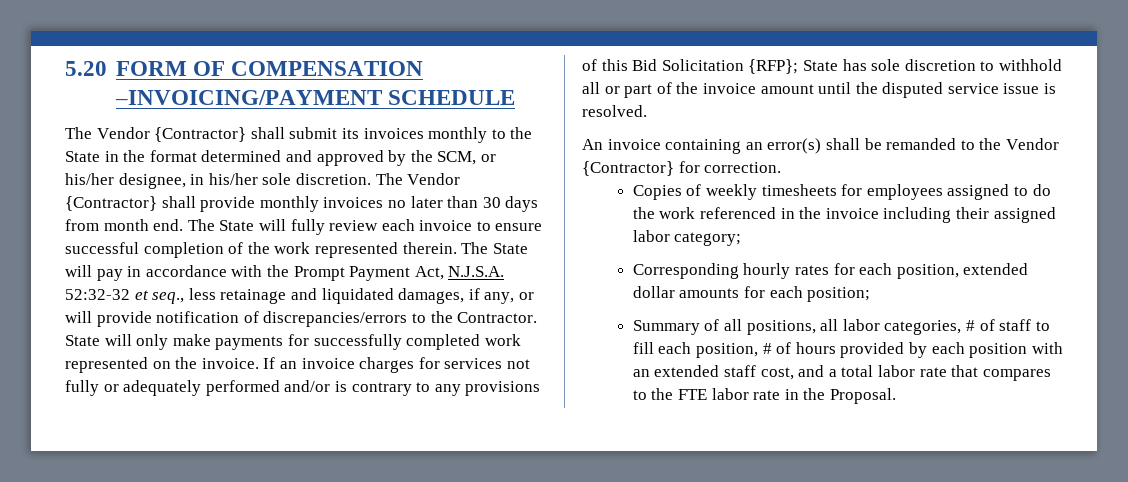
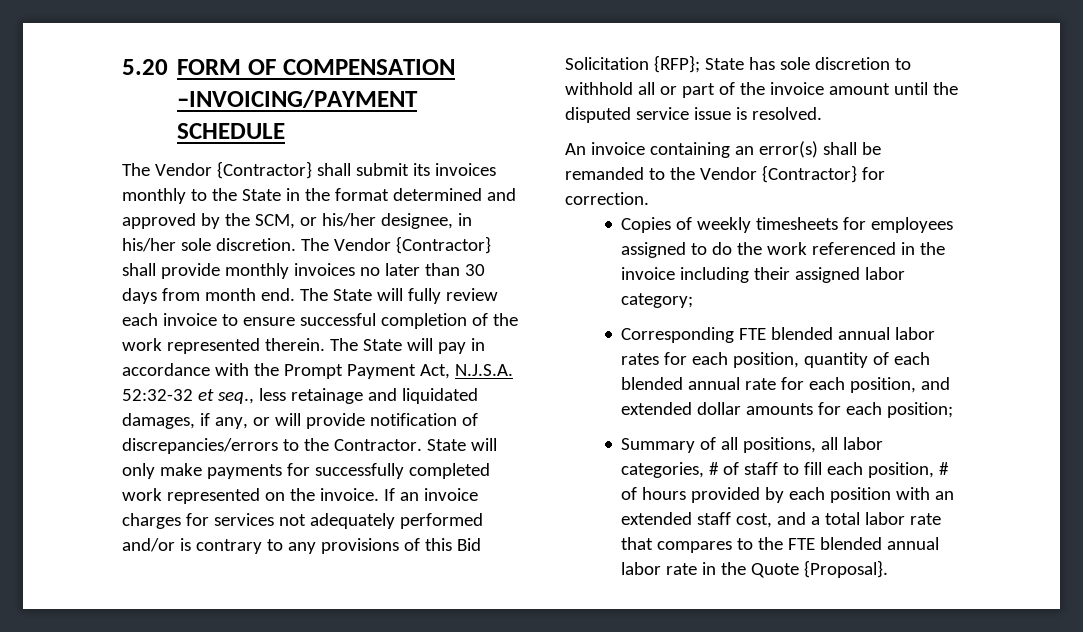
[65,380,119,396] fully or -> (306, 520) none
[743,263,959,279] hourly rates for each position, -> [739,327,936,340] [621,352,931,368] [621,377,951,393] FTE blended annual labor rates for each position, quantity of each blended annual rate for each position, and
(707, 394) none -> [820,537,940,550] blended annual
[829,388,896,404] Proposal. -> [751,560,889,578] Quote {Proposal}.

